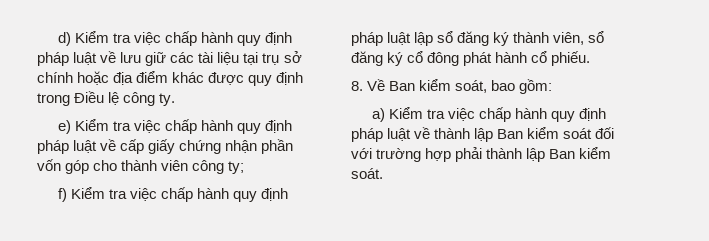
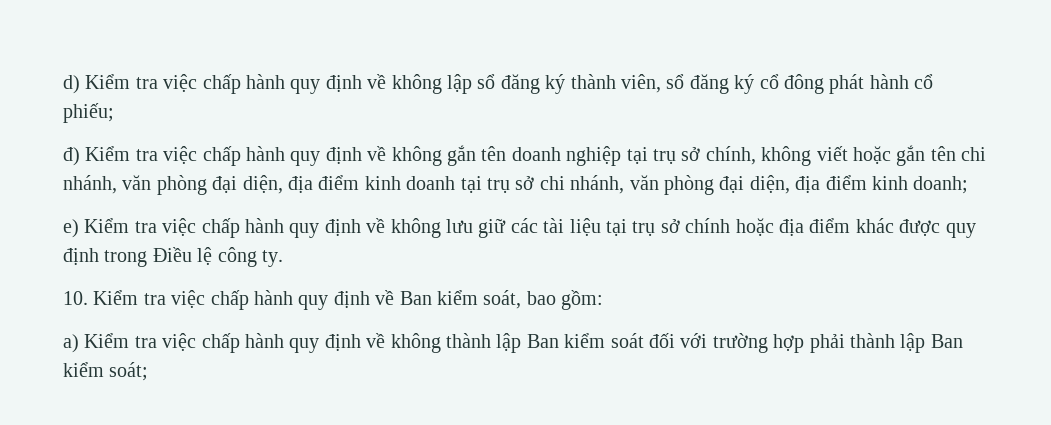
[37,51,117,66] pháp luật về -> [367,74,934,94] [63,103,114,123] [63,145,987,166] [63,175,969,195] [63,218,441,238] về không lập sổ đăng ký thành viên, sổ đăng ký cổ đông phát hành cổ phiếu; // đ) Kiểm tra việc chấp hành quy định về không gắn tên doanh nghiệp tại trụ sở chính, không viết hoặc gắn tên chi nhánh, văn phòng đại diện, địa điểm kinh doanh tại trụ sở chi nhánh, văn phòng đại diện, địa điểm kinh doanh; // e) Kiểm tra việc chấp hành quy định về không
[57,119,293,134] [37,139,294,154] [37,159,245,174] [57,187,289,202] [351,31,605,46] [351,51,591,66] [351,79,386,91] e) Kiểm tra việc chấp hành quy định pháp luật về cấp giấy chứng nhận phần vốn góp cho thành viên công ty; // f) Kiểm tra việc chấp hành quy định pháp luật lập sổ đăng ký thành viên, sổ đăng ký cổ đông phát hành cổ phiếu. // 8. Về -> [63,290,395,310] 10. Kiểm tra việc chấp hành quy định về
[351,127,431,142] pháp luật về -> [366,333,441,353] về không
[351,168,383,179] soát. -> [109,362,149,381] soát;

